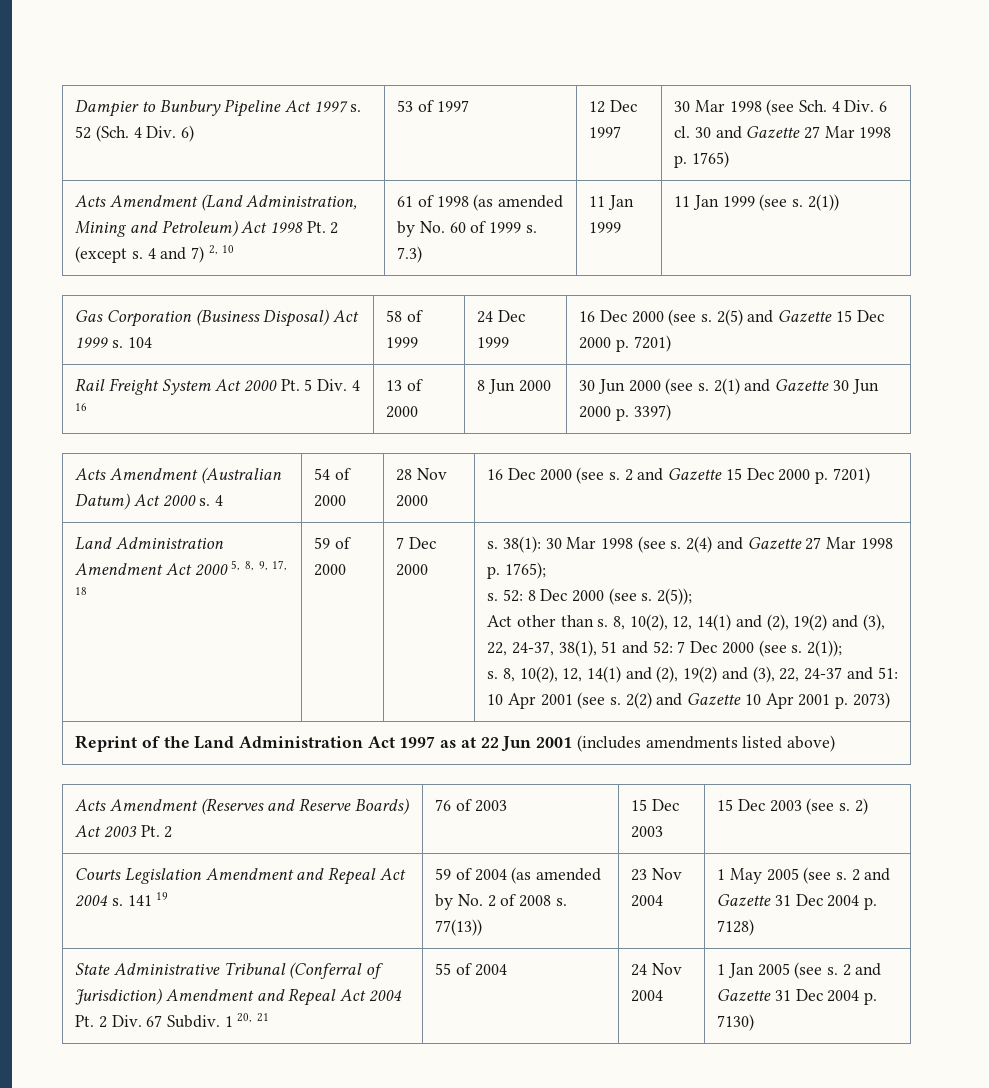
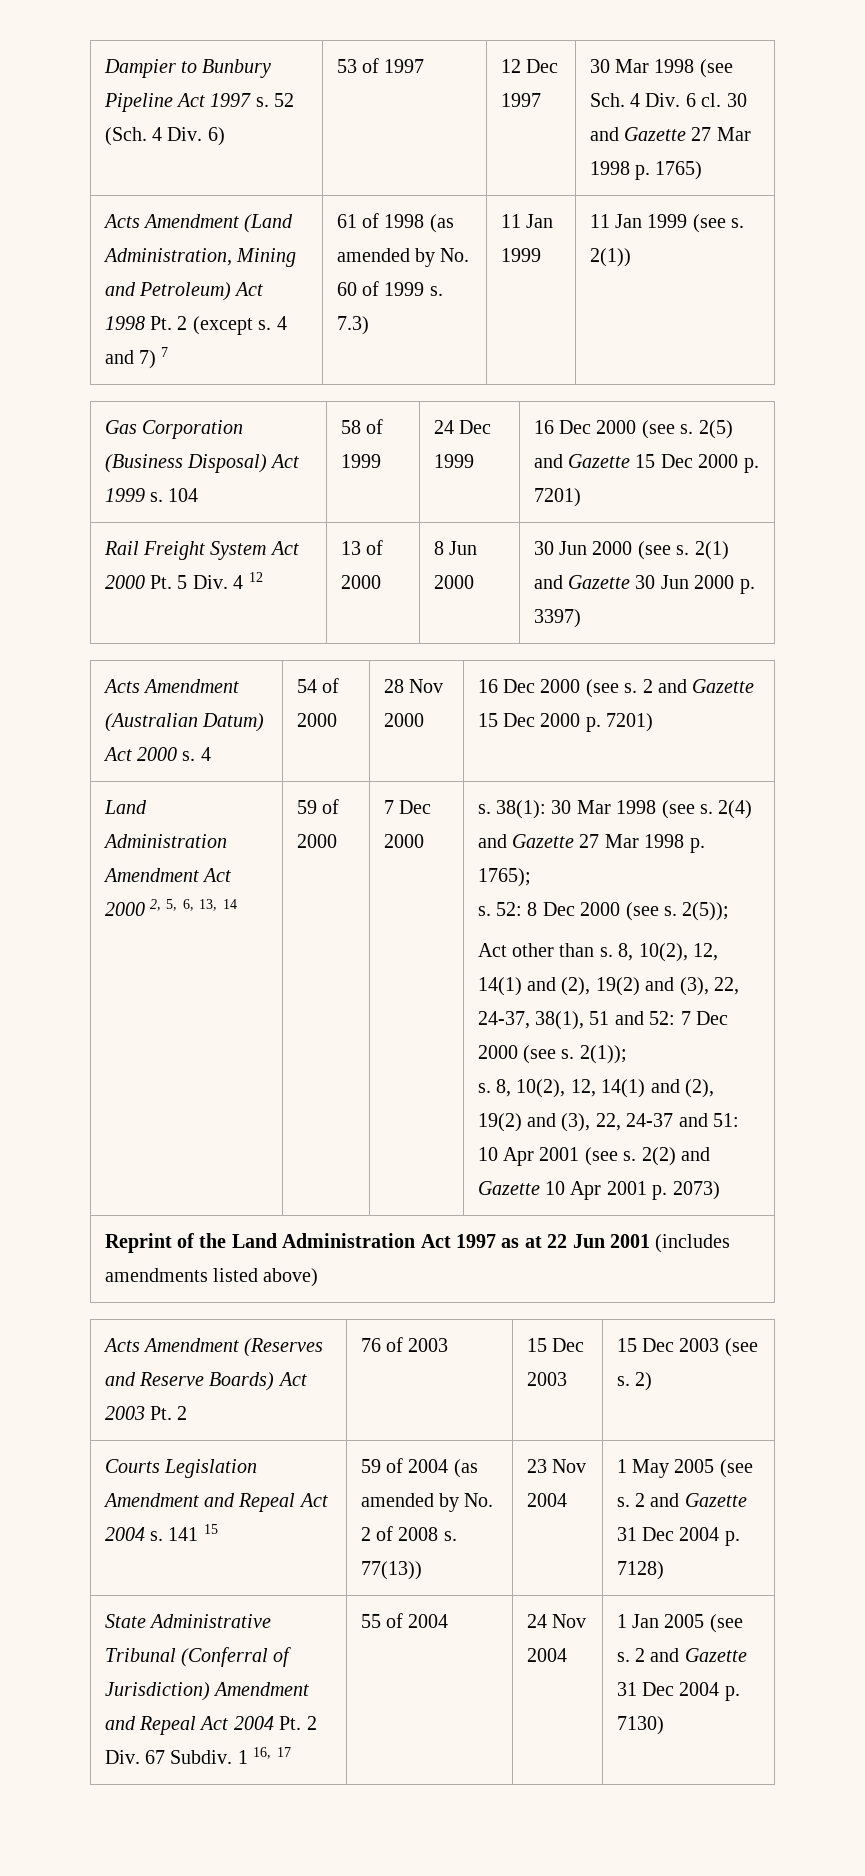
[208,245,235,255] 2, 10 -> [161,347,169,357] 7
[75,403,88,411] 16 -> [248,572,263,582] 12
[231,560,288,571] [75,587,88,595] 5, 8, 9, 17, 18 -> [149,899,237,911] 2, 5, 6, 13, 14
[156,892,169,900] 19 -> [203,1524,218,1534] 15
[237,1013,270,1023] 20, 21 -> [253,1747,291,1759] 16, 17

